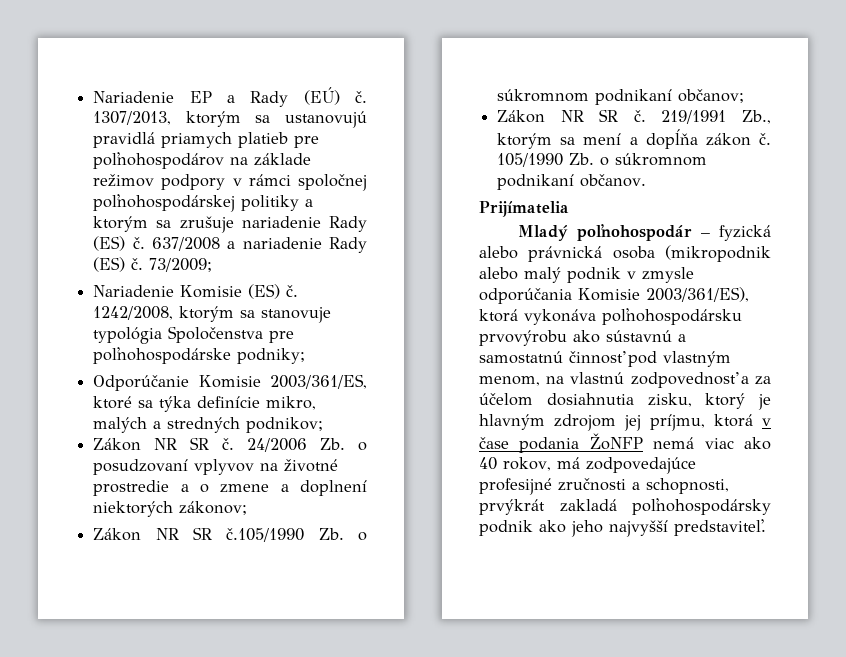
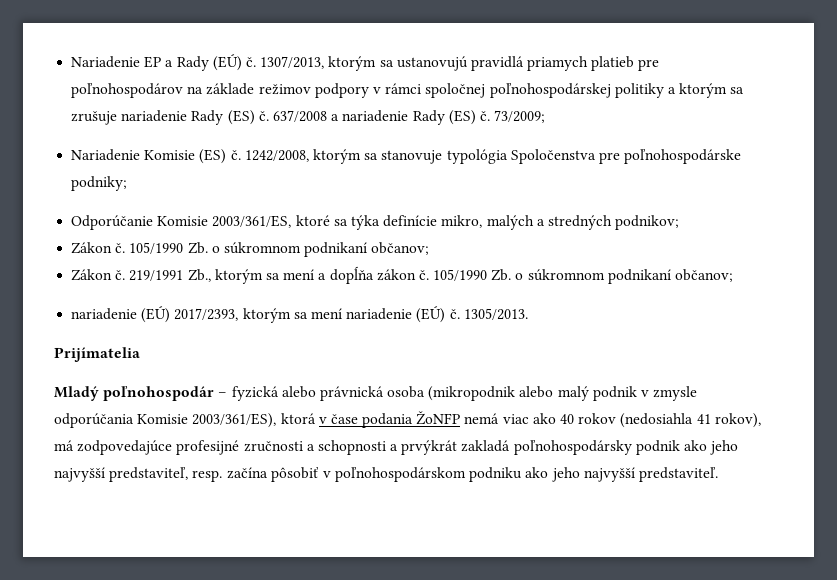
[154,437,367,452] [93,459,339,475] [93,480,367,496] [93,501,248,517] [93,527,305,542] NR SR č. 24/2006 Zb. o posudzovaní vplyvov na životné prostredie a o zmene a doplnení niektorých zákonov; // Zákon NR SR č.105/1990 -> [115,242,184,254] č. 105/1990
[560,109,619,122] NR SR -> (113, 275) none
[580,174,647,187] občanov. -> [675,269,734,282] [71,306,528,323] občanov; // nariadenie (EÚ) 2017/2393, ktorým sa mení nariadenie (EÚ) č. 1305/2013.
[524,308,742,325] [479,330,686,346] [479,351,731,367] [479,372,771,388] [479,393,771,410] [479,414,753,431] vykonáva poľnohospodársku prvovýrobu ako sústavnú a samostatnú činnosť pod vlastným menom, na vlastnú zodpovednosť a za účelom dosiahnutia zisku, ktorý je hlavným zdrojom jej príjmu, ktorá -> (316, 418) none
[503,457,551,471] rokov, -> [578,413,761,428] rokov (nedosiahla 41 rokov),
[646,478,729,494] schopnosti, -> [317,440,399,455] schopnosti a
(668, 528) none -> [109,467,635,482] predstaviteľ, resp. začína pôsobiť v poľnohospodárskom podniku ako jeho najvyšší

